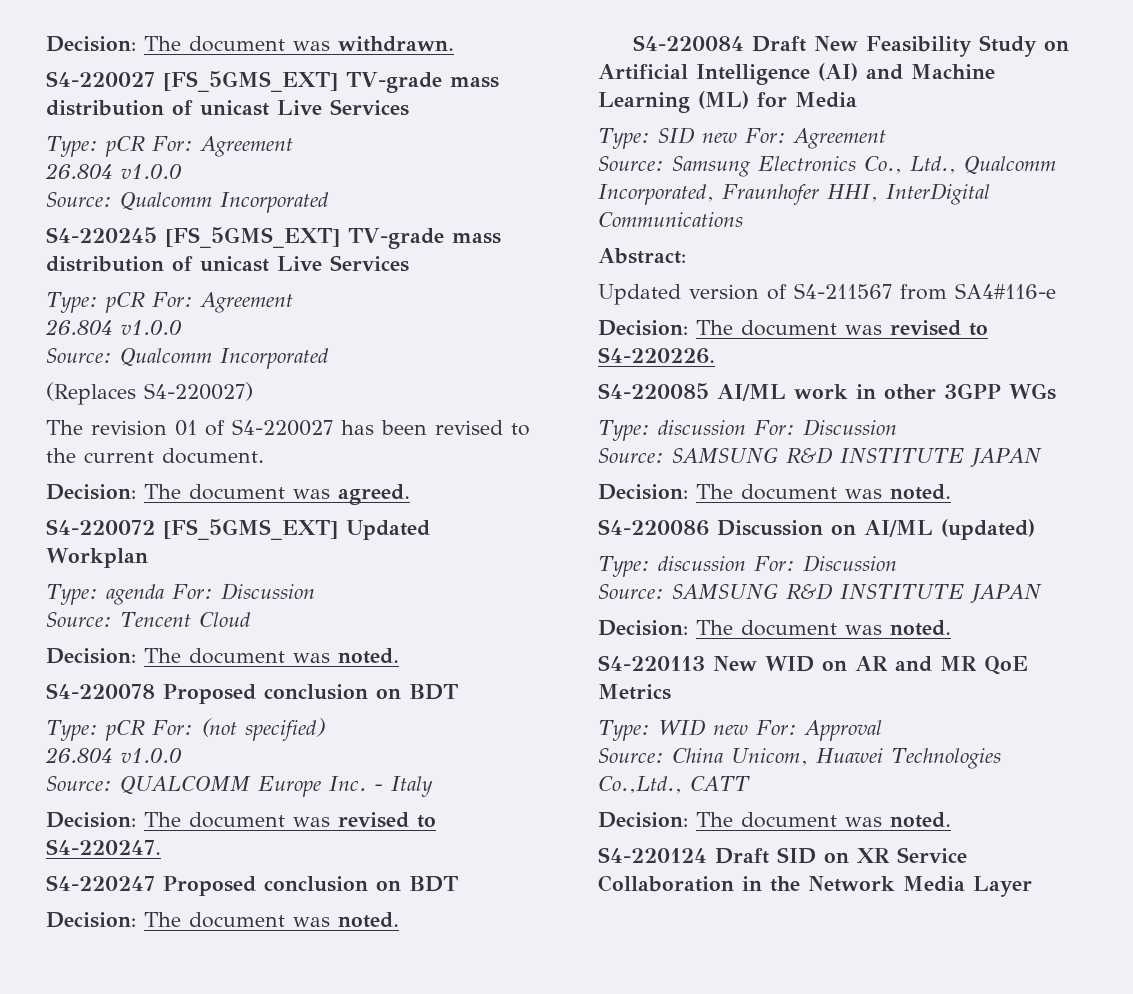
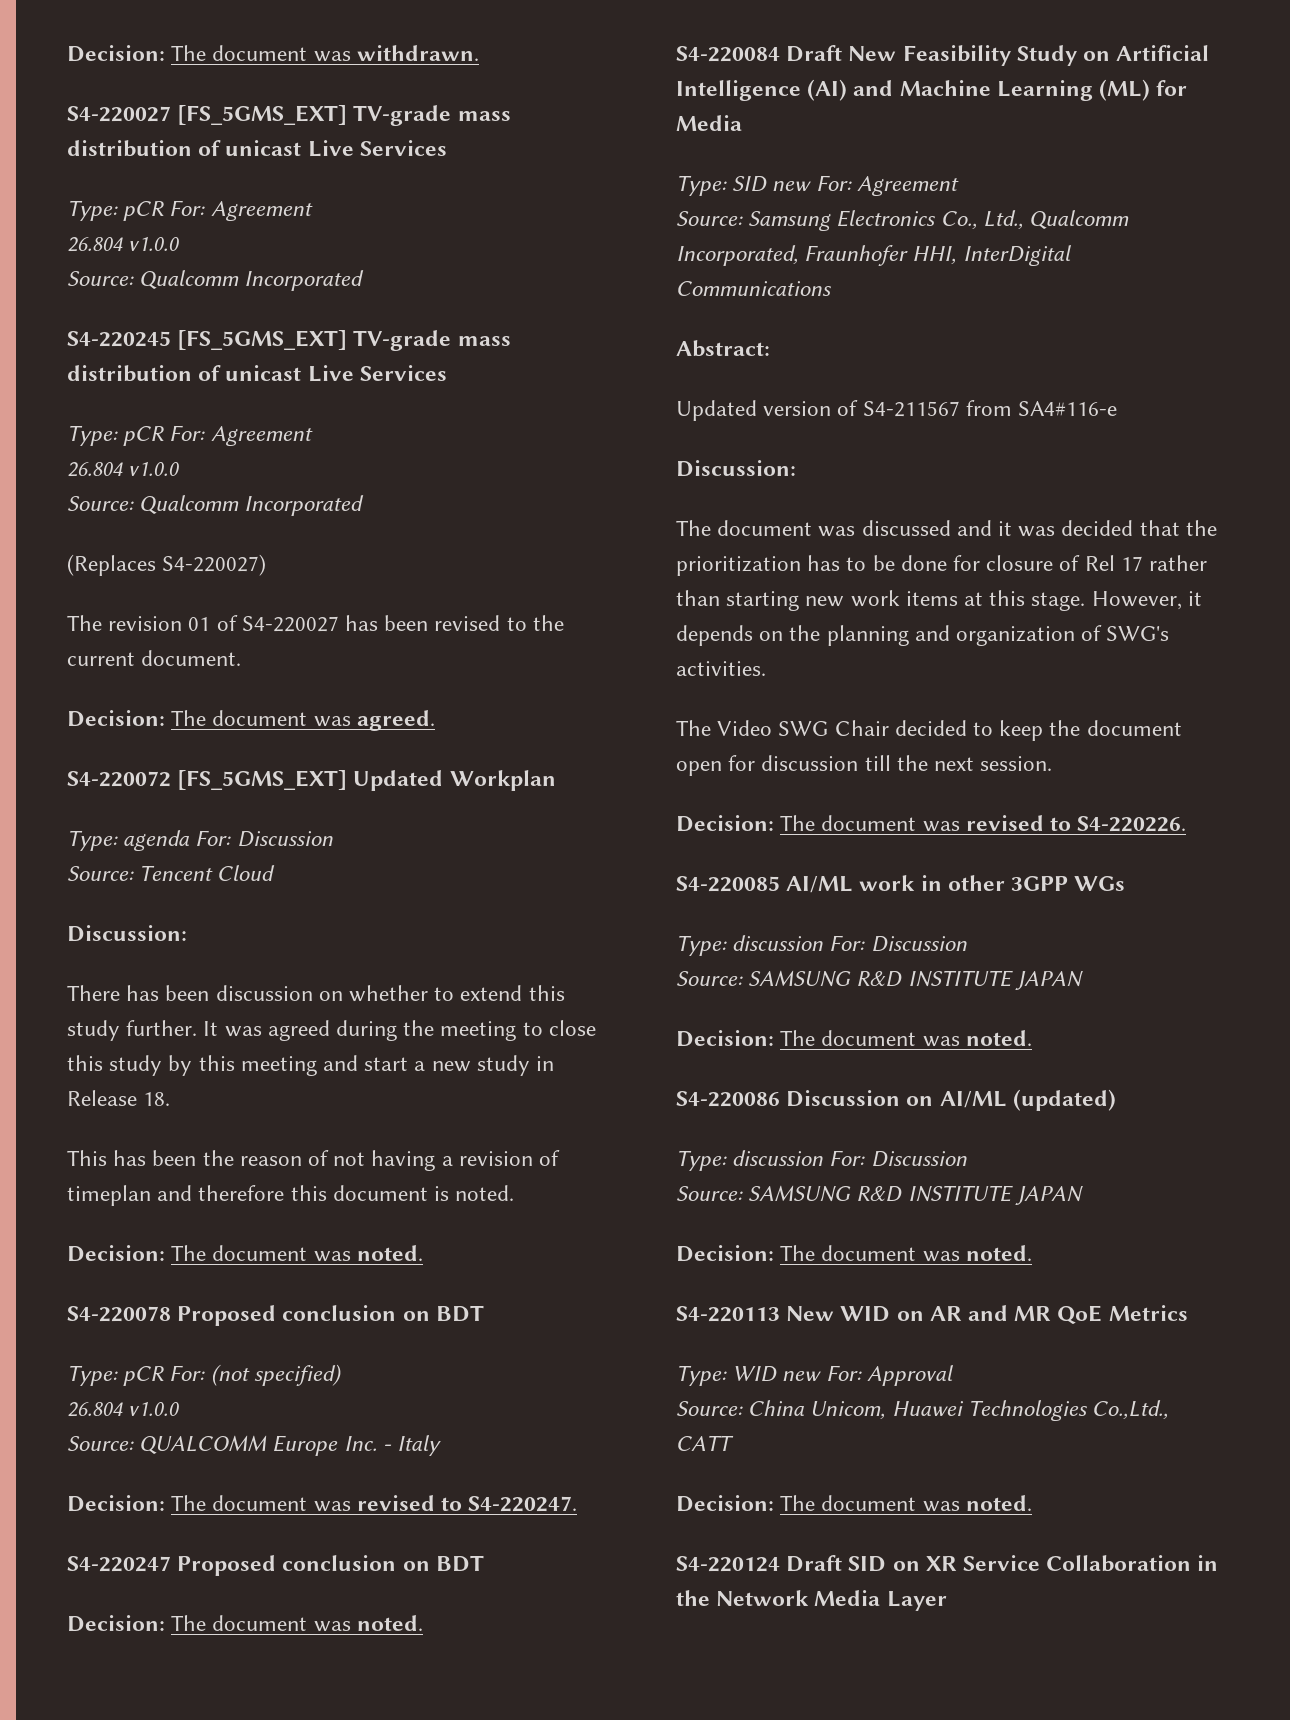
(251, 619) none -> [67,925,187,942] [67,985,565,1002] [67,1020,596,1041] [67,1055,555,1076] [67,1090,171,1106] [67,1150,561,1171] [67,1185,515,1206] // Discussion: // There has been discussion on whether to extend this study further. It was agreed during the meeting to close this study by this meeting and start a new study in Release 18. // This has been the reason of not having a revision of timeplan and therefore this document is noted.
(1056, 291) none -> [676,460,796,477] [676,520,1217,537] [676,555,1208,576] [676,590,1202,611] [676,625,1170,646] [676,661,766,676] [676,720,1182,741] [676,755,1053,776] // Discussion: // The document was discussed and it was decided that the prioritization has to be done for closure of Rel 17 rather than starting new work items at this stage. However, it depends on the planning and organization of SWG's activities. // The Video SWG Chair decided to keep the document open for discussion till the next session.

